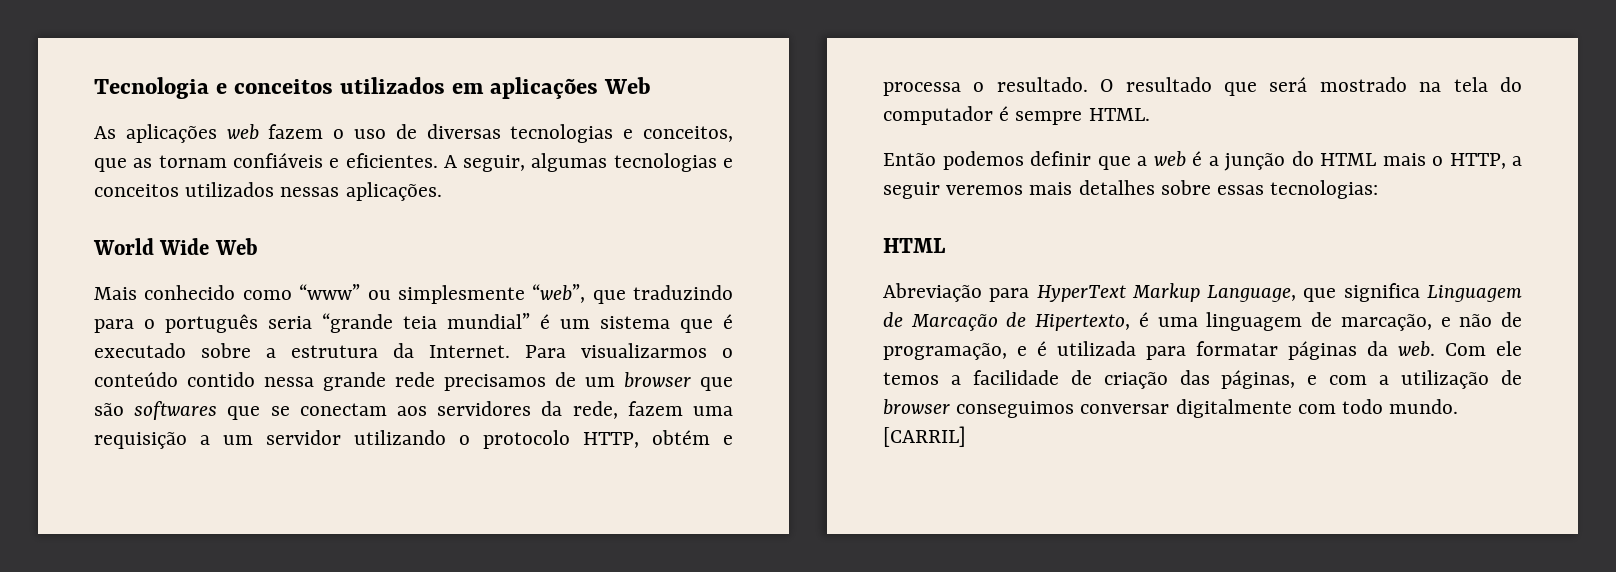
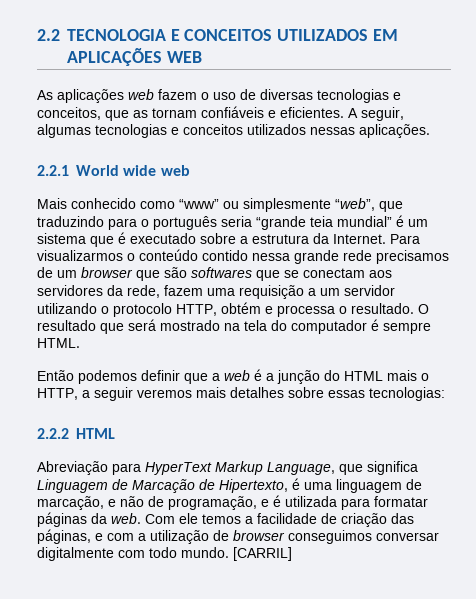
[94,77,652,99] Tecnologia e conceitos utilizados em aplicações Web -> [37,29,398,41] [67,48,202,66] 2.2 TECNOLOGIA E CONCEITOS UTILIZADOS EM APLICAÇÕES WEB
[93,238,258,255] World Wide Web -> [37,165,190,176] 2.2.1 World wide web
(1379, 189) none -> [37,428,69,439] 2.2.2

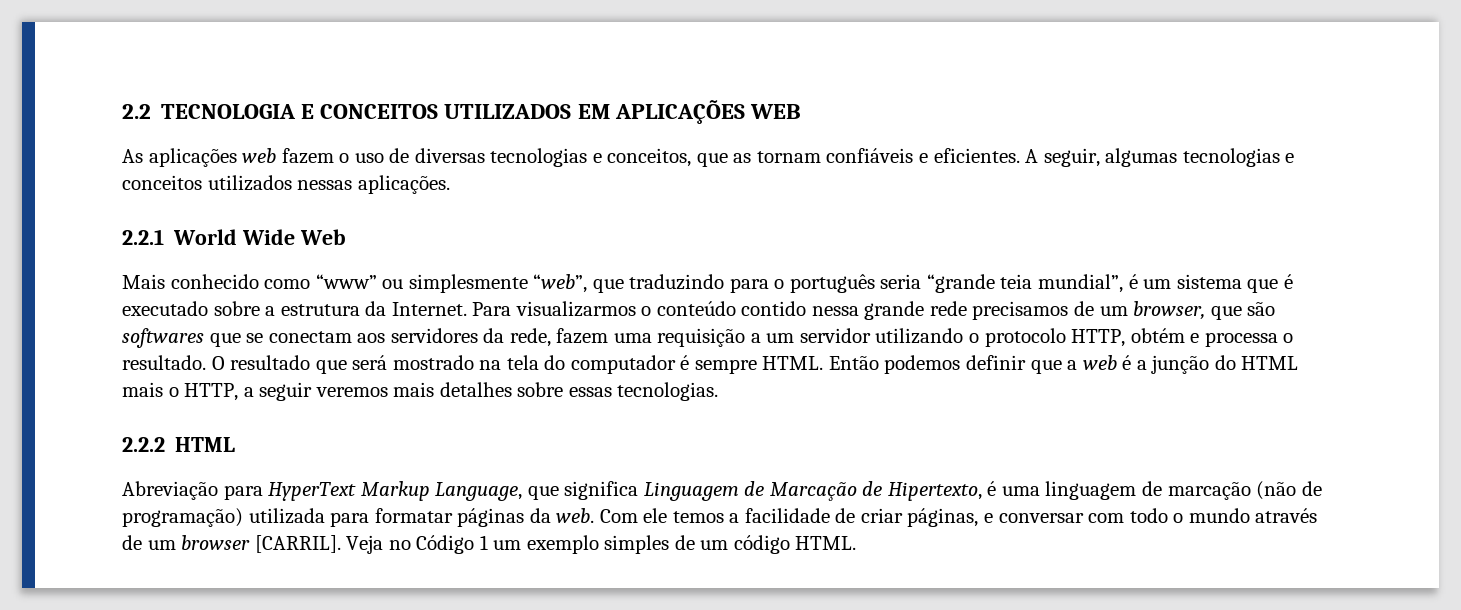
[123,165,190,176] wide web -> [242,229,346,245] Wide Web
[337,216,392,227] mundial” -> [1038,274,1124,293] mundial”,
[81,267,133,278] browser -> [1133,301,1206,320] browser,
(80, 343) // -> (824, 363) none
[369,387,445,401] tecnologias: -> [617,382,719,401] tecnologias.
[37,495,281,510] marcação, e não de programação, e é -> [1167,481,1322,500] [122,508,243,527] marcação (não de programação)
[341,513,414,527] [37,529,439,544] [37,547,292,561] criação das páginas, e com a utilização de browser conseguimos conversar digitalmente com todo mundo. [CARRIL] -> [860,508,1318,527] [122,535,857,554] criar páginas, e conversar com todo o mundo através de um browser [CARRIL]. Veja no Código 1 um exemplo simples de um código HTML.

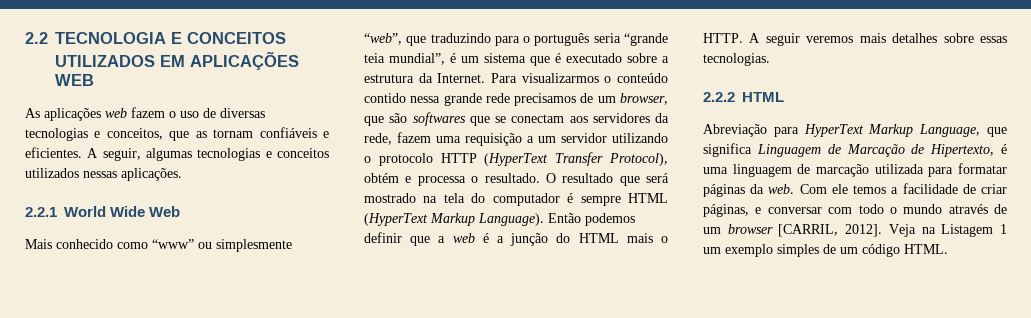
[1071,329,1126,347] HTTP, -> [440,152,668,166] HTTP (HyperText Transfer Protocol),
[762,356,824,370] HTML. -> [628,193,668,203] [364,213,544,226] HTML (HyperText Markup Language).
[184,383,254,401] HTTP, a -> [703,33,761,43] HTTP. A
[1256,481,1322,500] [122,508,243,527] (não de programação) -> (869, 170) none
[254,535,475,554] [CARRIL]. Veja no Código -> [778,224,994,237] [CARRIL, 2012]. Veja na Listagem

